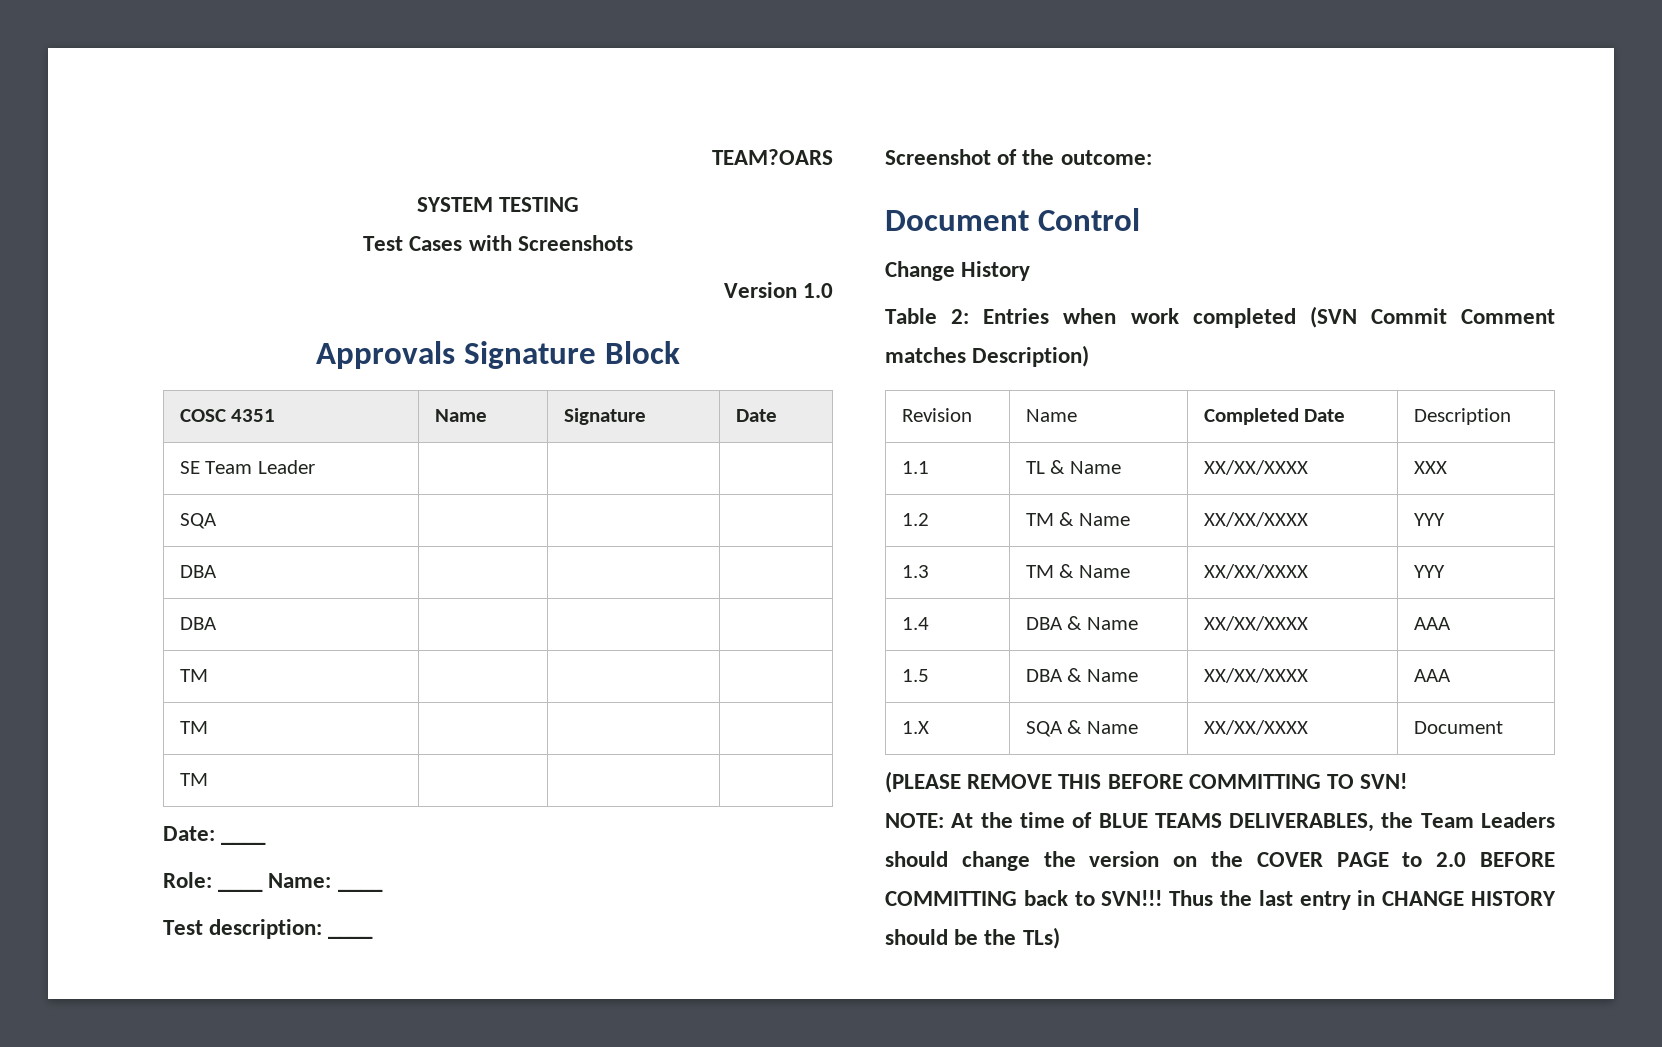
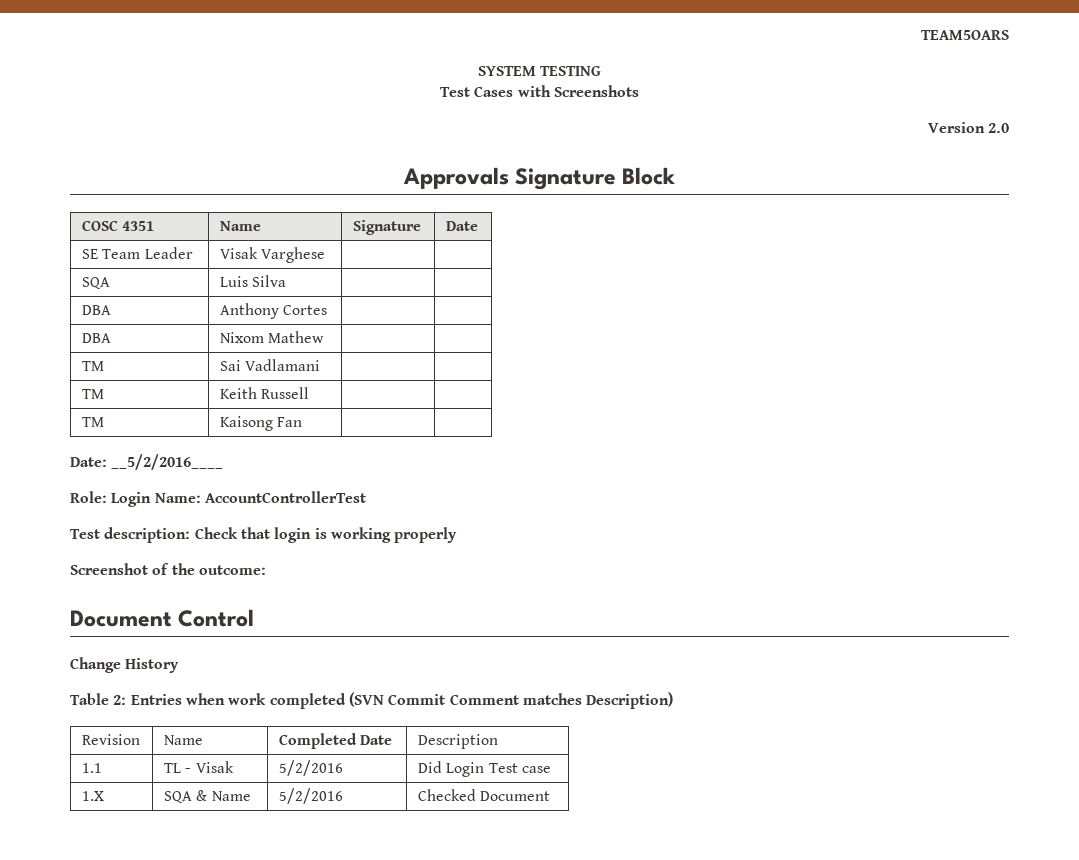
[712,149,833,165] TEAM?OARS -> [921,30,1009,40] TEAM5OARS
[803,283,833,298] 1.0 -> [988,123,1010,133] 2.0
(316, 467) none -> [219,247,326,263] Visak Varghese
[179,565,217,578] [179,617,217,630] [179,669,208,682] [179,721,208,734] [179,773,208,786] | | // DBA | | | // DBA | | | // TM | | | // TM | | | // TM | -> [219,275,287,287] [81,305,111,315] [219,303,328,319] [81,333,111,343] [219,331,325,343] [81,361,104,371] [219,359,321,371] [81,389,104,399] [219,387,310,399] [81,417,104,427] [219,416,303,431] Luis Silva | | // DBA | Anthony Cortes | | // DBA | Nixom Mathew | | // TM | Sai Vadlamani | | // TM | Keith Russell | | // TM | Kaisong Fan
[221,841,267,845] ____ -> [111,454,224,470] __5/2/2016____
[218,888,264,892] [268,873,332,888] [337,888,383,892] ____ Name: ____ -> [111,491,366,507] Login Name: AccountControllerTest
[328,935,374,939] ____ -> [194,527,458,543] Check that login is working properly
[1050,460,1122,474] [1203,460,1308,475] [1413,461,1447,474] [901,513,929,526] [1025,512,1131,526] [1203,512,1308,527] [1413,513,1445,526] [901,565,929,578] [1025,564,1131,578] [1203,564,1308,579] [1413,565,1445,578] [901,617,929,630] [1025,616,1139,630] [1203,616,1308,631] [1413,617,1451,630] [901,669,929,682] [1025,668,1139,682] [1203,668,1308,683] [1413,669,1451,682] & Name | XX/XX/XXXX | XXX // 1.2 | TM & Name | XX/XX/XXXX | YYY // 1.3 | TM & Name | XX/XX/XXXX | YYY // 1.4 | DBA & Name | XX/XX/XXXX | AAA // 1.5 | DBA & Name | XX/XX/XXXX | AAA -> [185,761,234,773] [278,760,343,776] [417,761,551,777] - Visak | 5/2/2016 | Did Login Test case
[1203,720,1308,735] [1413,721,1503,734] [885,771,1408,793] [885,812,1555,832] [885,851,1555,871] [885,890,1556,910] [885,927,1060,949] XX/XX/XXXX | Document // (PLEASE REMOVE THIS BEFORE COMMITTING TO SVN! // NOTE: At the time of BLUE TEAMS DELIVERABLES, the Team Leaders should change the version on the COVER PAGE to 2.0 BEFORE COMMITTING back to SVN!!! Thus the last entry in CHANGE HISTORY should be the TLs) -> [278,788,343,804] [417,789,551,801] 5/2/2016 | Checked Document

